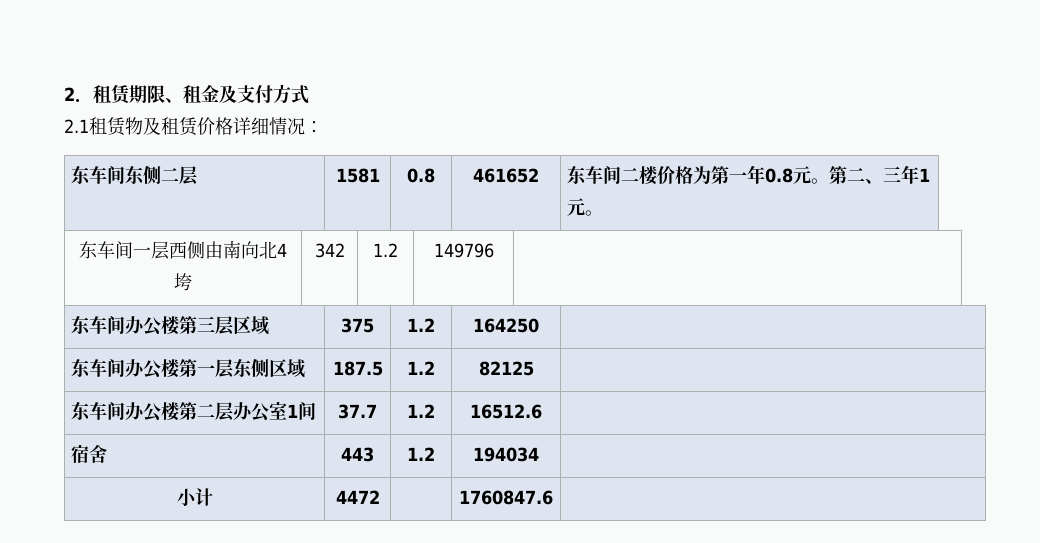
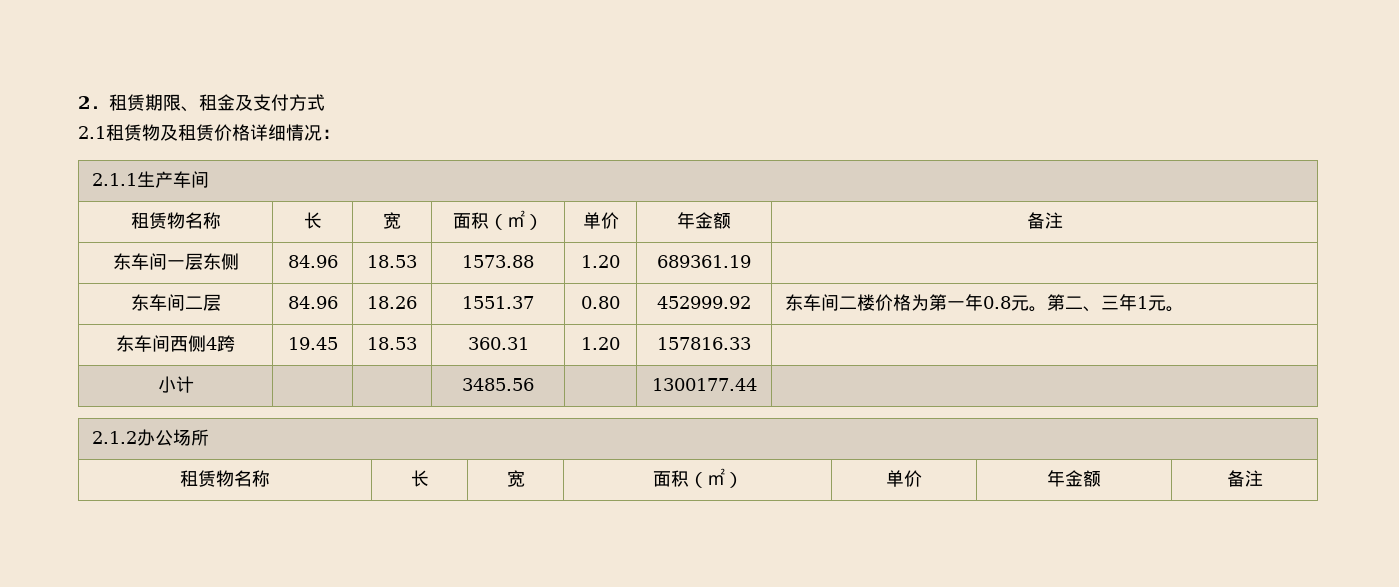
[71,165,199,185] [335,168,380,183] [407,168,435,183] [473,168,539,183] // 东车间东侧二层 | 1581 | 0.8 | 461652 -> [92,171,210,188] [130,212,221,229] [303,212,322,229] [383,212,401,229] [453,210,543,230] [582,212,619,229] [677,212,731,229] [1026,212,1063,229] [112,253,239,270] [287,255,338,268] [367,255,417,268] [462,255,534,268] [581,255,620,268] [657,255,751,268] [130,294,221,311] [287,296,338,309] [367,296,417,309] [462,296,534,309] [581,296,620,309] [657,296,751,309] // 2.1.1生产车间 // 租赁物名称 | 长 | 宽 | 面积（㎡） | 单价 | 年金额 | 备注 // 东车间一层东侧 | 84.96 | 18.53 | 1573.88 | 1.20 | 689361.19 | // 东车间二层 | 84.96 | 18.26 | 1551.37 | 0.80 | 452999.92
[133,240,287,260] [174,273,192,291] [314,243,345,258] [373,243,398,257] [433,243,494,258] [71,316,270,336] [341,318,374,333] [407,318,435,332] [473,318,539,333] [71,358,306,379] [332,361,383,376] [407,361,435,375] [478,361,534,376] [71,402,317,422] [338,404,377,419] [407,404,435,418] [470,404,542,419] [71,445,108,463] [341,447,374,462] [407,447,435,461] [473,447,539,462] [176,488,213,506] [335,490,380,504] [459,490,553,505] 一层西侧由南向北4垮 | 342 | 1.2 | 149796 | // 东车间办公楼第三层区域 | 375 | 1.2 | 164250 | // 东车间办公楼第一层东侧区域 | 187.5 | 1.2 | 82125 | // 东车间办公楼第二层办公室1间 | 37.7 | 1.2 | 16512.6 | // 宿舍 | 443 | 1.2 | 194034 | // 小计 | 4472 | | 1760847.6 | -> [170,335,235,352] [287,337,338,350] [367,337,417,350] [467,337,529,350] [581,337,620,350] [657,337,751,350] [157,376,194,393] [462,378,534,391] [651,378,757,391] [92,429,210,446] [180,470,270,487] [410,470,429,487] [506,470,525,487] [652,468,743,488] [886,470,922,487] [1047,470,1101,487] [1226,470,1263,487] 西侧4跨 | 19.45 | 18.53 | 360.31 | 1.20 | 157816.33 | // 小计 | | | 3485.56 | | 1300177.44 | // 2.1.2办公场所 // 租赁物名称 | 长 | 宽 | 面积（㎡） | 单价 | 年金额 | 备注

